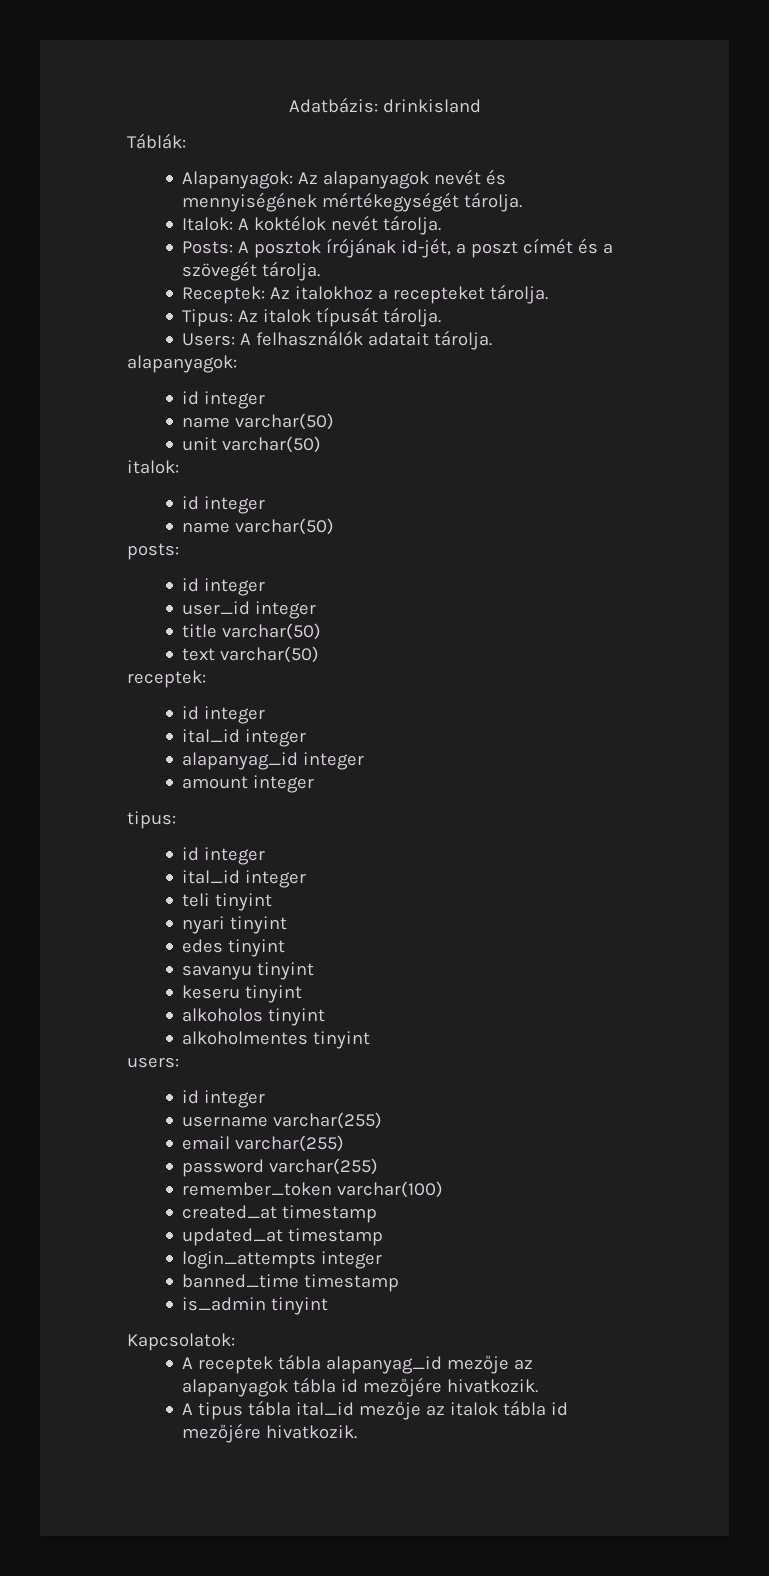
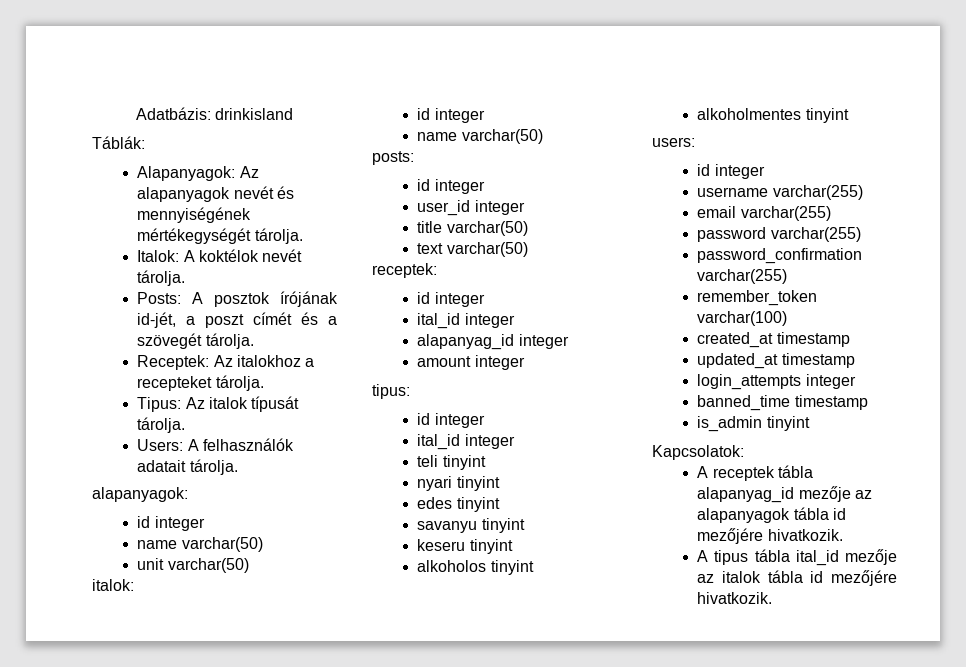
(379, 1166) none -> [697,248,863,264] [697,269,788,284] // password_confirmation varchar(255)

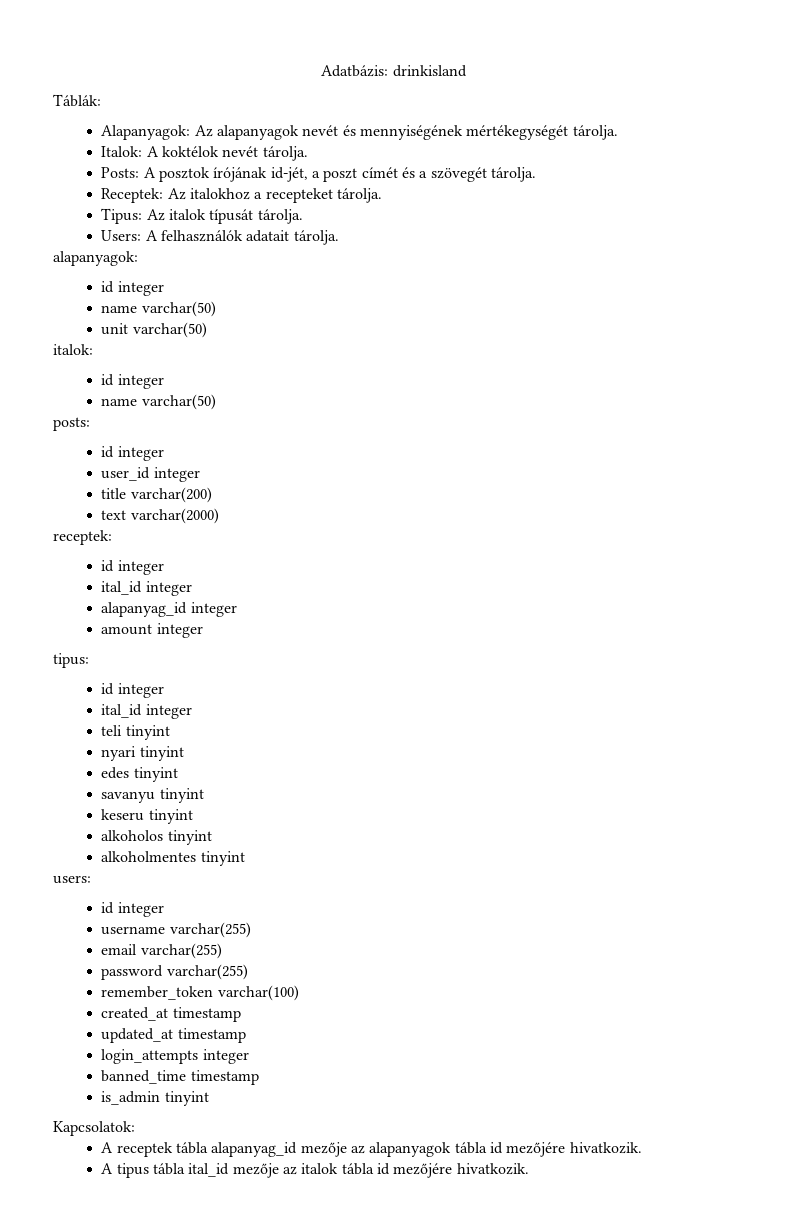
[446,221,528,236] varchar(50) -> [130,487,212,503] varchar(200)
[446,242,528,257] varchar(50) -> [130,508,219,524] varchar(2000)
[697,248,863,264] [697,269,788,284] // password_confirmation varchar(255) -> (248, 972) none

